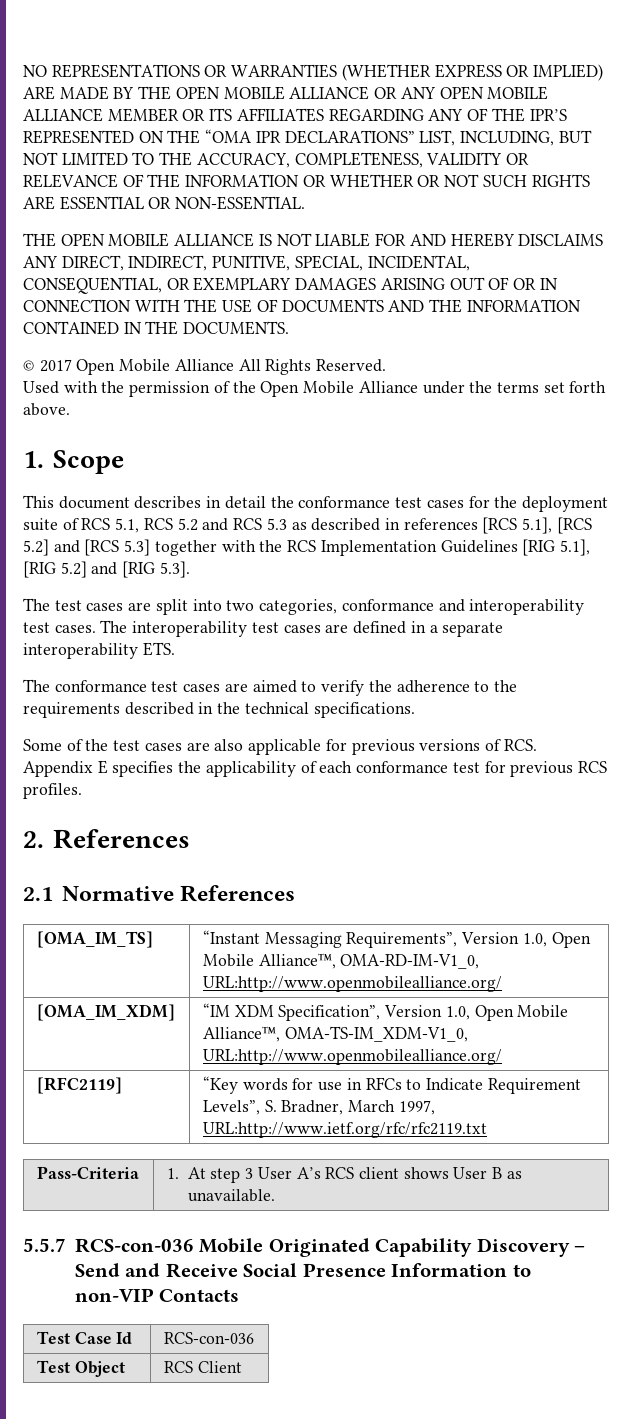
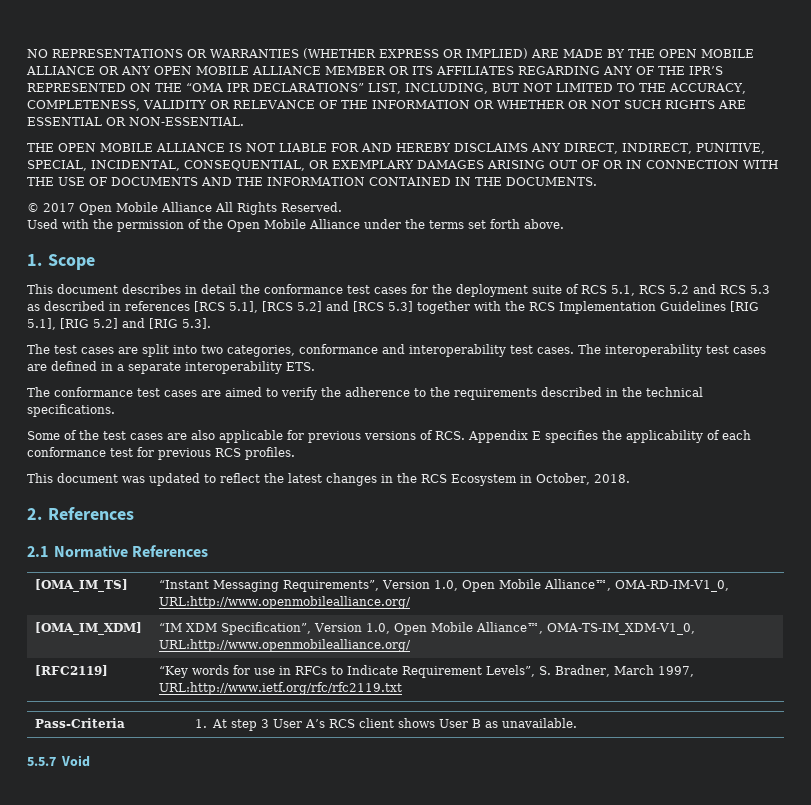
(82, 791) none -> [27,473,630,486] // This document was updated to reflect the latest changes in the RCS Ecosystem in October, 2018.
[74,1238,586,1257] [74,1263,531,1278] [74,1288,240,1302] [36,1331,133,1344] [163,1332,254,1344] [36,1360,125,1377] [163,1361,242,1373] RCS-con-036 Mobile Originated Capability Discovery – Send and Receive Social Presence Information to non-VIP Contacts // Test Case Id | RCS-con-036 // Test Object | RCS Client -> [60,755,90,767] Void

